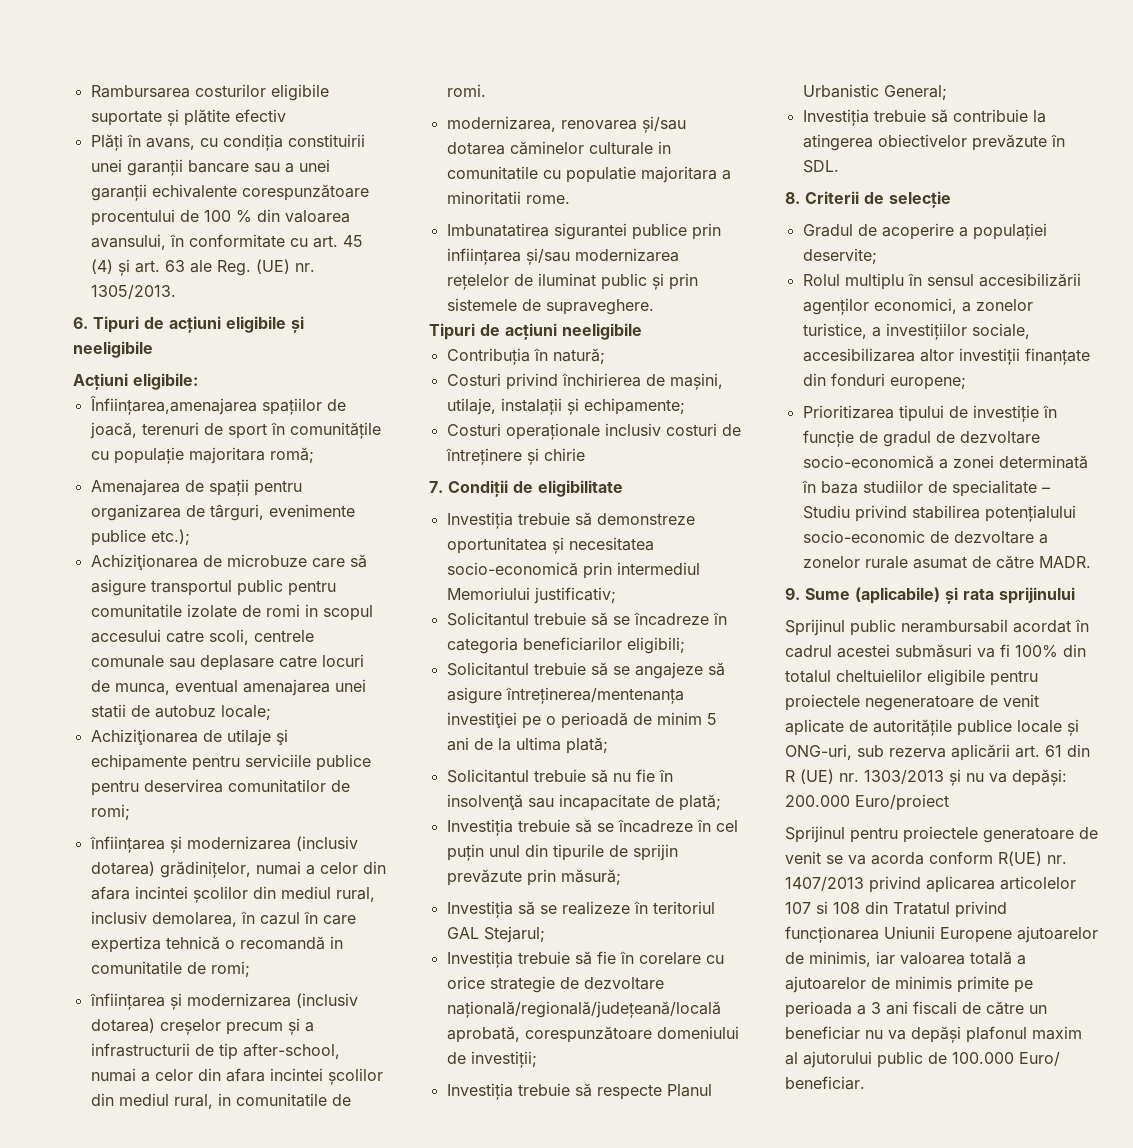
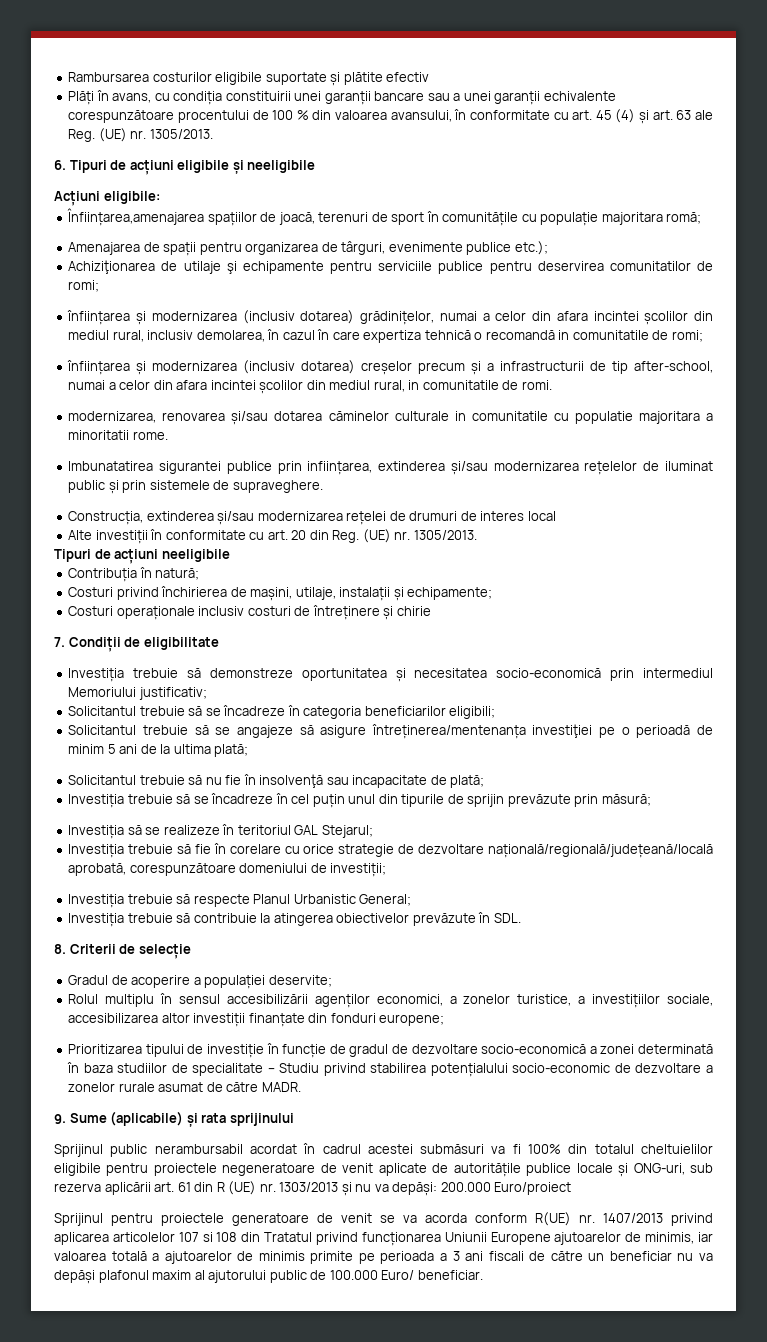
[90,554,367,570] [90,579,336,596] [90,604,373,621] [90,629,314,645] [90,654,364,671] [90,679,366,696] [90,704,271,720] // Achiziţionarea de microbuze care să asigure transportul public pentru comunitatile izolate de romi in scopul accesului catre scoli, centrele comunale sau deplasare catre locuri de munca, eventual amenajarea unei statii de autobuz locale; -> (548, 248) none
[446,248,521,265] inființarea -> [307,461,446,475] inființarea, extinderea
(654, 307) none -> [68,511,556,525] [68,529,477,544] // Construcția, extinderea și/sau modernizarea rețelei de drumuri de interes local // Alte investiții în conformitate cu art. 20 din Reg. (UE) nr. 1305/2013.

